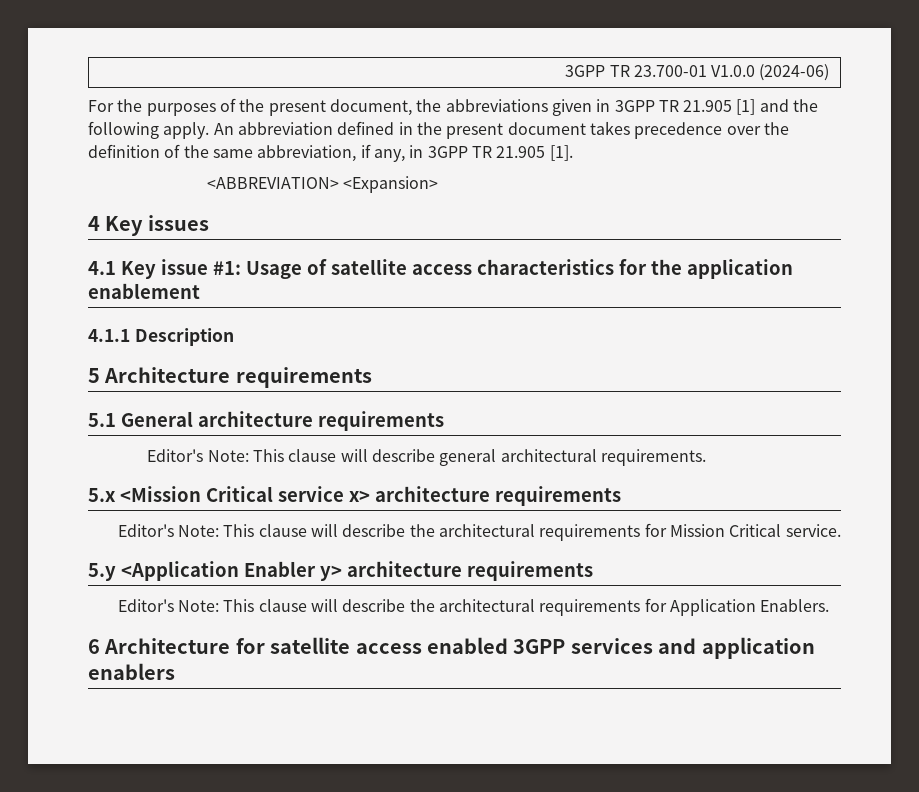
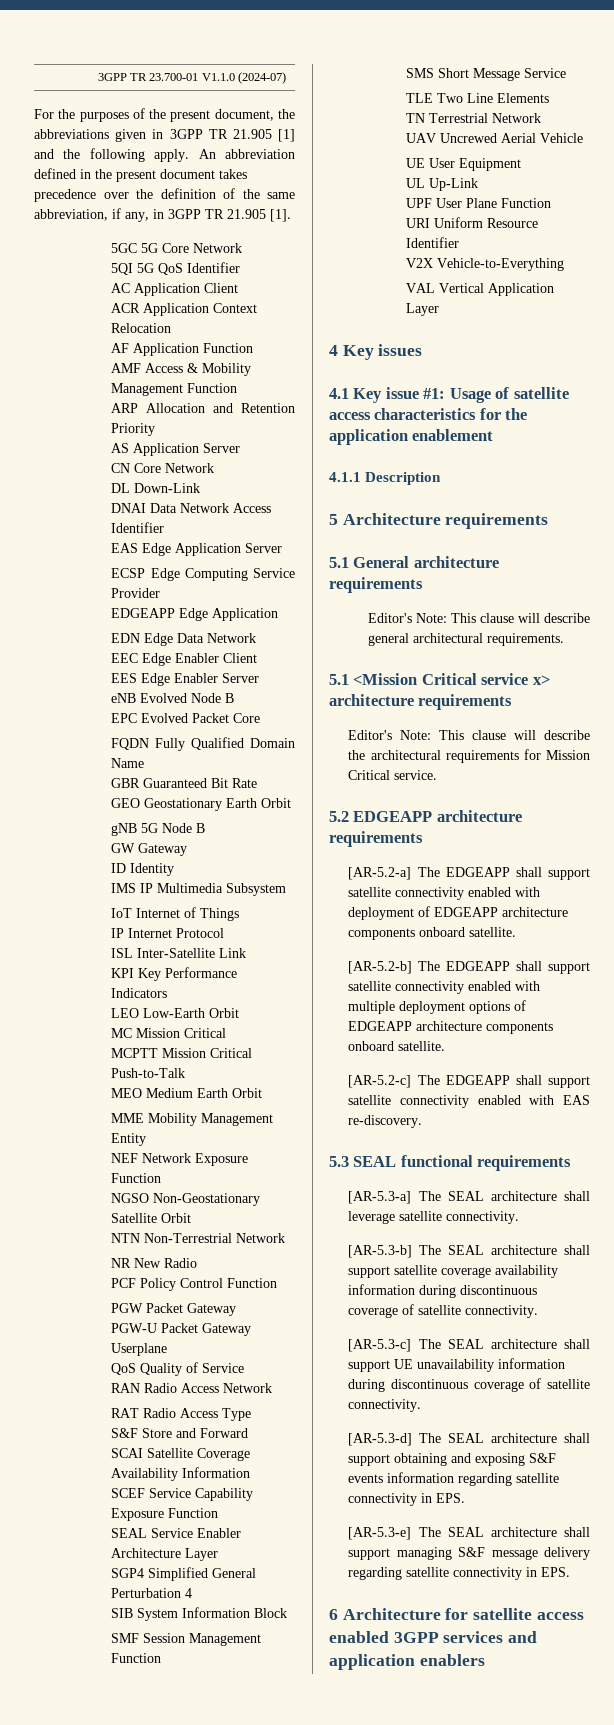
[711,64,830,81] V1.0.0 (2024-06) -> [201,72,287,84] V1.1.0 (2024-07)
[206,176,439,193] <ABBREVIATION> <Expansion> -> [111,243,243,253] [111,262,241,275] [111,283,239,296] [111,303,258,316] [111,323,172,333] [111,343,254,356] [111,363,252,376] [111,383,238,396] [111,403,295,413] [111,423,156,436] [111,443,241,456] [111,463,215,473] [111,483,201,493] [111,503,272,513] [111,522,165,533] [111,543,283,556] [111,568,295,581] [111,588,161,598] [111,608,279,621] [111,633,257,646] [111,653,258,666] [111,673,260,686] [111,693,235,703] [111,713,261,723] [111,737,295,751] [111,758,145,768] [111,778,258,788] [111,798,292,811] [111,823,206,836] [111,843,188,856] [111,863,175,876] [111,883,287,896] [111,907,240,921] [111,928,225,938] [111,948,247,958] [111,967,238,981] [111,988,168,998] [111,1008,240,1018] [111,1028,227,1038] [111,1048,253,1058] [111,1068,186,1078] [111,1088,263,1098] [111,1113,274,1126] [111,1133,147,1146] [111,1153,249,1166] [111,1173,162,1183] [111,1193,261,1206] [111,1213,192,1223] [111,1233,286,1243] [111,1258,198,1268] [111,1278,278,1291] [111,1303,237,1316] [111,1323,252,1336] [111,1343,168,1356] [111,1362,245,1376] [111,1383,273,1393] [111,1408,252,1421] [111,1428,249,1438] [111,1448,251,1461] [111,1467,251,1481] [111,1488,254,1501] [111,1508,219,1521] [111,1528,242,1538] [111,1548,219,1561] [111,1567,257,1581] [111,1588,193,1598] [111,1607,288,1621] [111,1633,262,1646] [111,1653,162,1663] [406,68,567,81] [406,93,550,103] [406,113,542,123] [406,133,584,143] [406,158,522,171] [406,178,479,191] [406,198,552,208] [406,217,539,228] [406,237,460,248] [406,258,565,271] [406,283,555,296] [406,303,440,316] 5GC 5G Core Network // 5QI 5G QoS Identifier // AC Application Client // ACR Application Context Relocation // AF Application Function // AMF Access & Mobility Management Function // ARP Allocation and Retention Priority // AS Application Server // CN Core Network // DL Down-Link // DNAI Data Network Access Identifier // EAS Edge Application Server // ECSP Edge Computing Service Provider // EDGEAPP Edge Application // EDN Edge Data Network // EEC Edge Enabler Client // EES Edge Enabler Server // eNB Evolved Node B // EPC Evolved Packet Core // FQDN Fully Qualified Domain Name // GBR Guaranteed Bit Rate // GEO Geostationary Earth Orbit // gNB 5G Node B // GW Gateway // ID Identity // IMS IP Multimedia Subsystem // IoT Internet of Things // IP Internet Protocol // ISL Inter-Satellite Link // KPI Key Performance Indicators // LEO Low-Earth Orbit // MC Mission Critical // MCPTT Mission Critical Push-to-Talk // MEO Medium Earth Orbit // MME Mobility Management Entity // NEF Network Exposure Function // NGSO Non-Geostationary Satellite Orbit // NTN Non-Terrestrial Network // NR New Radio // PCF Policy Control Function // PGW Packet Gateway // PGW-U Packet Gateway Userplane // QoS Quality of Service // RAN Radio Access Network // RAT Radio Access Type // S&F Store and Forward // SCAI Satellite Coverage Availability Information // SCEF Service Capability Exposure Function // SEAL Service Enabler Architecture Layer // SGP4 Simplified General Perturbation 4 // SIB System Information Block // SMF Session Management Function // SMS Short Message Service // TLE Two Line Elements // TN Terrestrial Network // UAV Uncrewed Aerial Vehicle // UE User Equipment // UL Up-Link // UPF User Plane Function // URI Uniform Resource Identifier // V2X Vehicle-to-Everything // VAL Vertical Application Layer
[88,488,116,502] 5.x -> [329,674,349,685] 5.1
[88,561,593,581] [117,598,830,616] 5.y <Application Enabler y> architecture requirements // Editor's Note: This clause will describe the architectural requirements for Application Enablers. -> [329,810,522,822] [329,831,423,847] [348,867,590,880] [348,887,541,900] [348,906,569,920] [348,927,517,940] [348,961,590,974] [348,981,541,994] [348,1000,527,1014] [348,1021,554,1034] [348,1041,446,1051] [348,1075,590,1088] [348,1095,590,1108] [348,1115,423,1128] [329,1155,572,1171] [348,1191,590,1204] [348,1211,520,1224] [348,1245,590,1258] [348,1265,559,1278] [348,1284,538,1298] [348,1304,539,1318] [348,1339,590,1352] [348,1358,566,1372] [348,1378,590,1392] [348,1399,422,1412] [348,1433,590,1446] [348,1453,557,1466] [348,1472,560,1486] [348,1493,466,1506] [348,1527,590,1540] [348,1547,590,1560] [348,1567,571,1580] 5.2 EDGEAPP architecture requirements // [AR-5.2-a] The EDGEAPP shall support satellite connectivity enabled with deployment of EDGEAPP architecture components onboard satellite. // [AR-5.2-b] The EDGEAPP shall support satellite connectivity enabled with multiple deployment options of EDGEAPP architecture components onboard satellite. // [AR-5.2-c] The EDGEAPP shall support satellite connectivity enabled with EAS re-discovery. // 5.3 SEAL functional requirements // [AR-5.3-a] The SEAL architecture shall leverage satellite connectivity. // [AR-5.3-b] The SEAL architecture shall support satellite coverage availability information during discontinuous coverage of satellite connectivity. // [AR-5.3-c] The SEAL architecture shall support UE unavailability information during discontinuous coverage of satellite connectivity. // [AR-5.3-d] The SEAL architecture shall support obtaining and exposing S&F events information regarding satellite connectivity in EPS. // [AR-5.3-e] The SEAL architecture shall support managing S&F message delivery regarding satellite connectivity in EPS.

